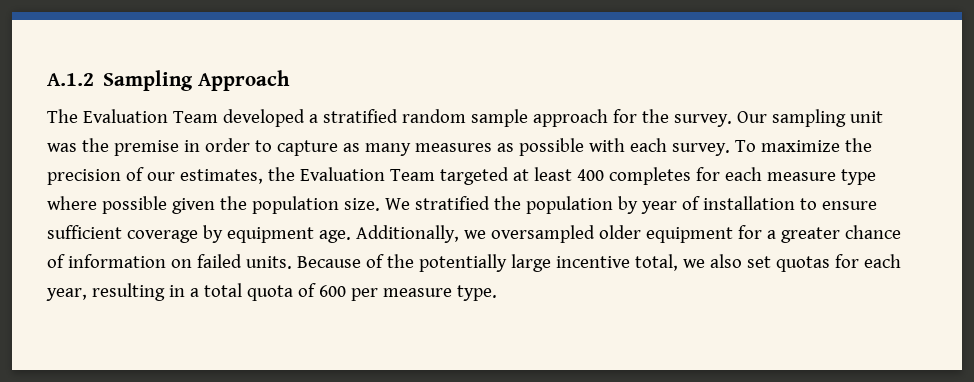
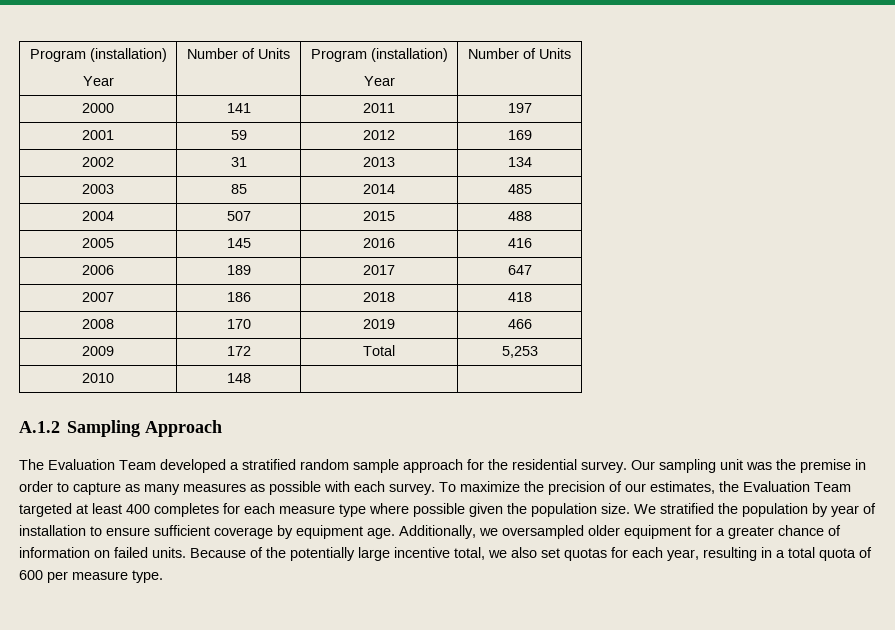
(47, 79) none -> [29,48,167,62] [82,76,114,86] [187,48,290,59] [310,48,448,62] [363,76,395,86] [467,48,571,59] [82,103,114,113] [226,103,251,113] [362,103,395,113] [507,103,532,113] [82,130,114,140] [230,130,247,140] [362,130,395,140] [507,130,532,140] [82,157,114,167] [230,157,247,167] [362,157,395,167] [507,157,532,167] [82,184,114,194] [230,184,247,194] [362,184,395,194] [507,184,532,194] [82,211,114,221] [226,211,251,221] [362,211,395,221] [507,211,532,221] [82,238,114,248] [226,238,251,248] [362,238,395,248] [507,238,532,248] [82,265,114,275] [226,265,251,275] [362,265,395,275] [507,265,532,275] [82,292,114,302] [226,292,251,302] [362,292,395,302] [507,292,532,302] [82,319,114,329] [226,319,251,329] [362,319,395,329] [507,319,532,329] [82,346,114,356] [226,346,251,356] [362,345,395,356] [501,346,538,358] [82,373,114,383] [226,373,251,383] Program (installation) // Year | Number of Units | Program (installation) // Year | Number of Units // 2000 | 141 | 2011 | 197 // 2001 | 59 | 2012 | 169 // 2002 | 31 | 2013 | 134 // 2003 | 85 | 2014 | 485 // 2004 | 507 | 2015 | 488 // 2005 | 145 | 2016 | 416 // 2006 | 189 | 2017 | 647 // 2007 | 186 | 2018 | 418 // 2008 | 170 | 2019 | 466 // 2009 | 172 | Total | 5,253 // 2010 | 148 | | //
(669, 116) none -> [512,459,577,470] residential

